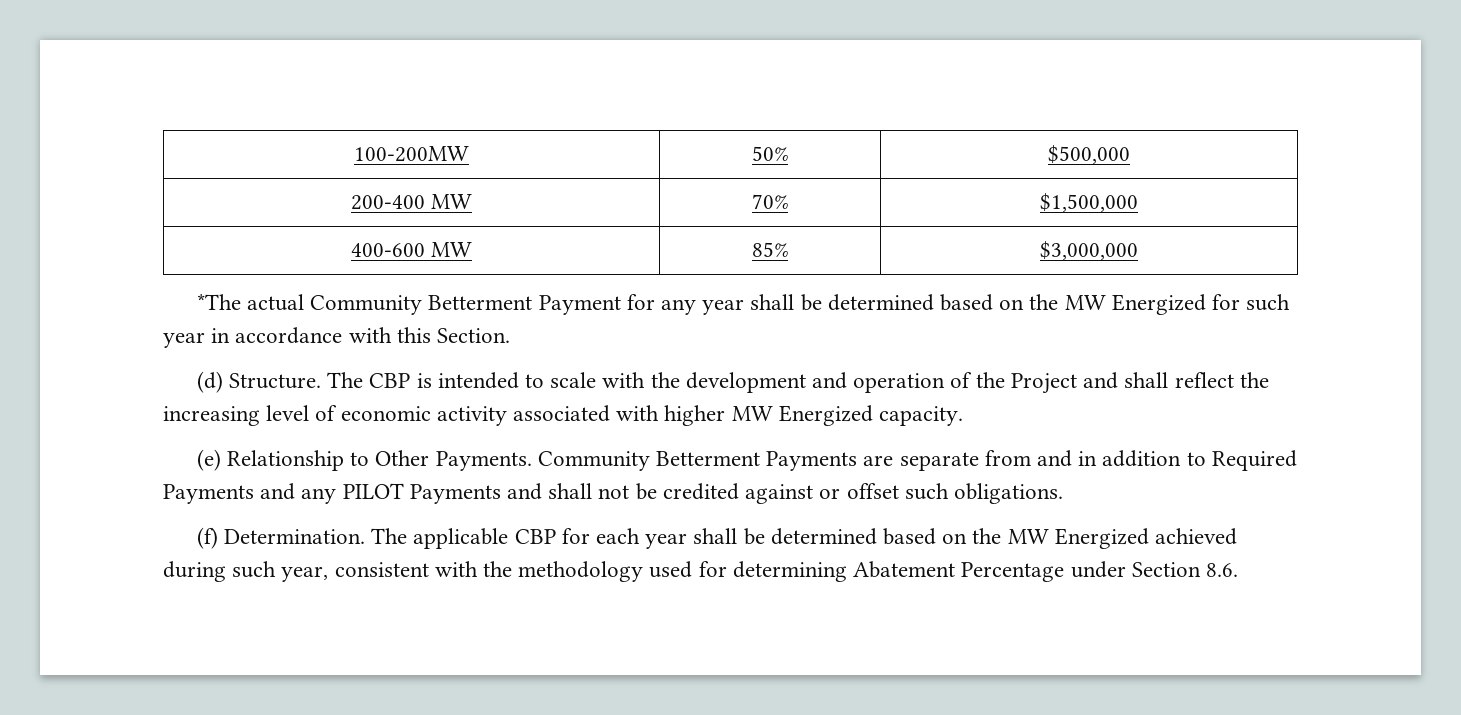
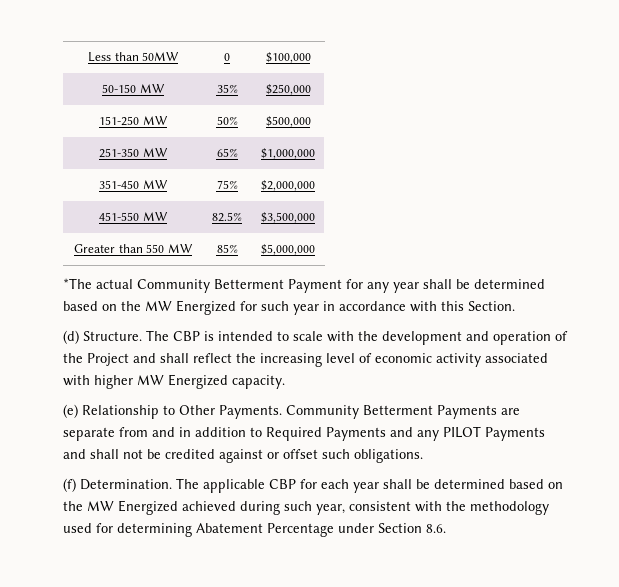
[354,146,469,162] 100-200MW -> [87,52,180,62] [224,53,230,61] [265,52,311,63] [102,84,165,93] [216,84,238,93] [265,84,311,95] [99,116,168,126] Less than 50MW | 0 | $100,000 // 50-150 MW | 35% | $250,000 // 151-250 MW
[350,194,473,210] [751,194,789,209] [1040,193,1138,212] [350,243,425,257] 200-400 MW | 70% | $1,500,000 // 400-600 -> [99,148,168,158] [216,148,238,157] [261,148,315,159] [99,180,168,189] [216,180,238,189] [261,180,315,191] [99,212,168,221] [212,212,242,222] [261,212,315,223] [74,244,165,253] 251-350 MW | 65% | $1,000,000 // 351-450 MW | 75% | $2,000,000 // 451-550 MW | 82.5% | $3,500,000 // Greater than 550
[1040,241,1138,260] $3,000,000 -> [261,244,315,255] $5,000,000

